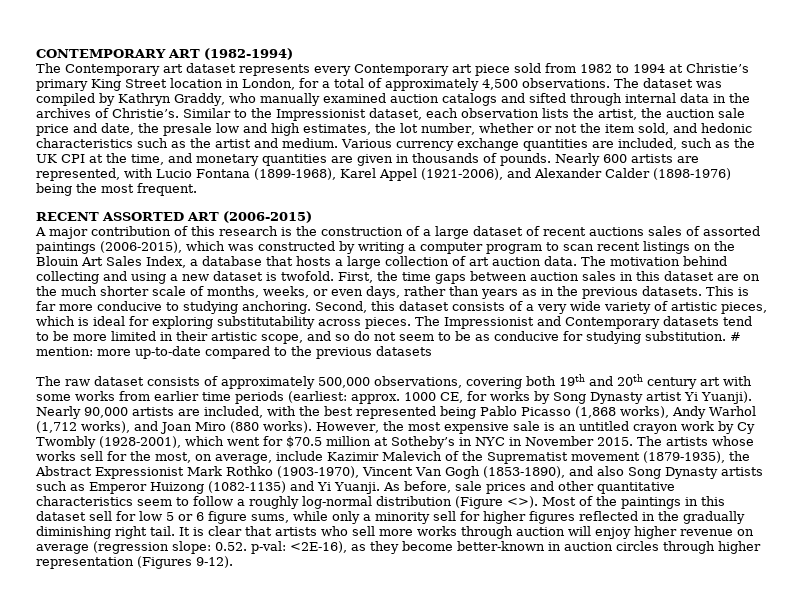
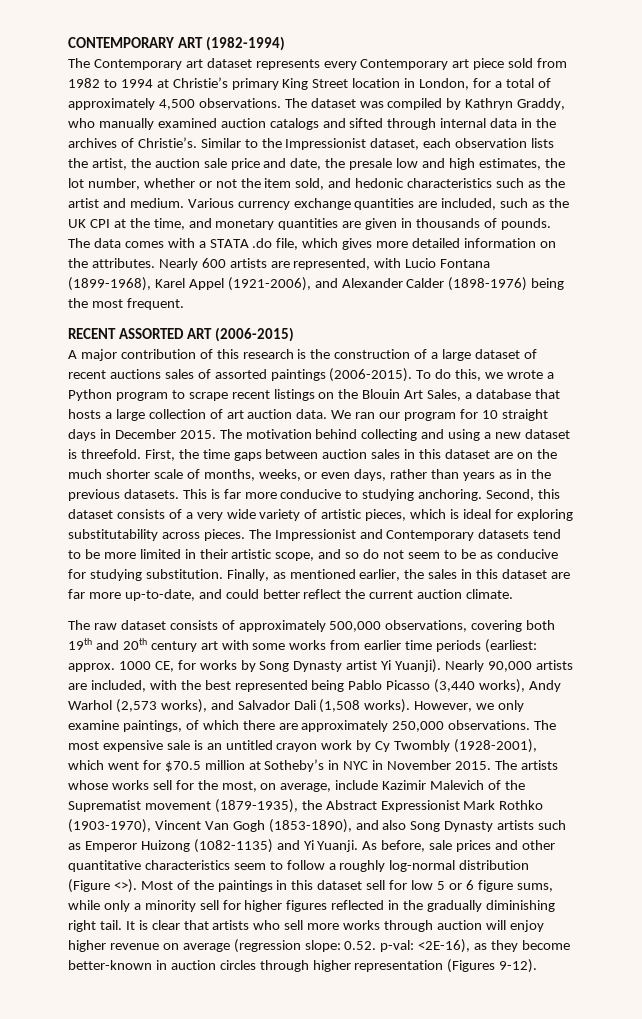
(551, 159) none -> [68,238,556,250] [68,258,155,268] The data comes with a STATA .do file, which gives more detailed information on the attributes.
[100,241,483,254] (2006-2015), which was constructed by writing a computer -> [329,368,554,382] [68,389,112,401] (2006-2015). To do this, we wrote a Python
[563,244,594,251] scan -> [188,392,228,401] scrape
[106,256,186,268] Sales Index, -> [427,389,462,401] Sales,
(577, 261) none -> [331,409,548,421] [68,429,216,441] We ran our program for 10 straight days in December 2015.
[281,271,334,281] twofold. -> [80,449,141,459] threefold.
[730,332,741,341] [36,346,432,359] # mention: more up-to-date compared to the previous datasets -> [226,569,570,581] [68,589,514,601] Finally, as mentioned earlier, the sales in this dataset are far more up-to-date, and could better reflect the current auction climate.
[575,406,616,418] (1,868 -> [434,679,476,693] (3,440
[36,421,77,433] (1,712 -> [115,699,157,713] (2,573
[160,421,404,434] Joan Miro (880 works). However, the -> [237,699,525,713] [68,720,557,732] Salvador Dali (1,508 works). However, we only examine paintings, of which there are approximately 250,000 observations. The

